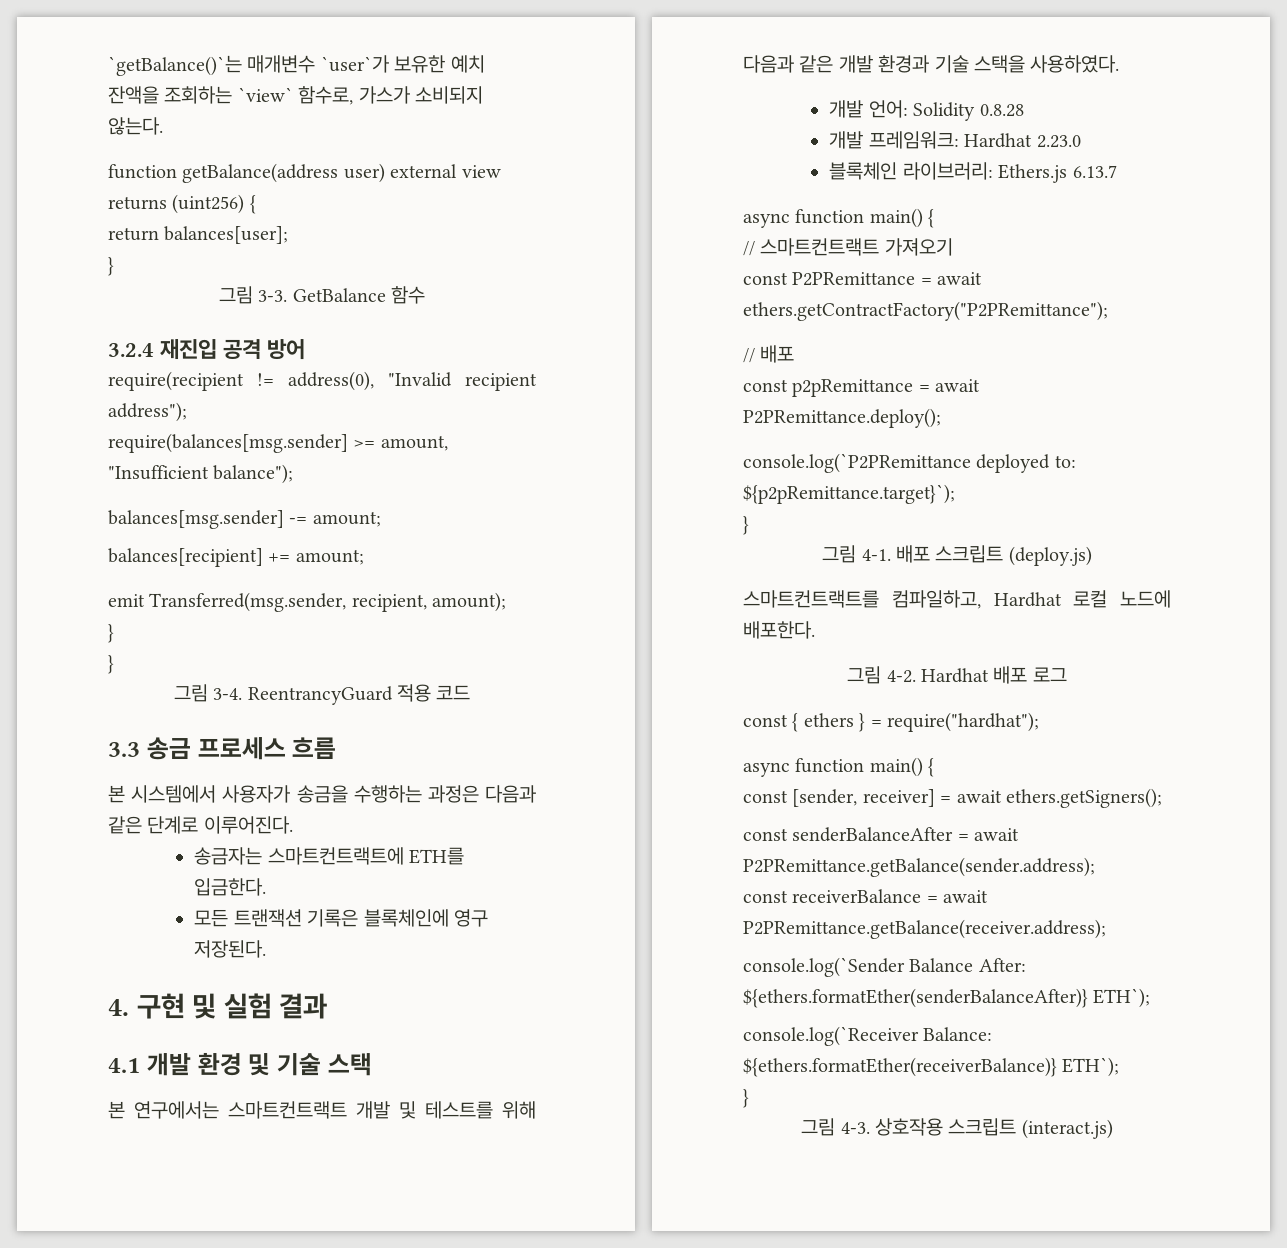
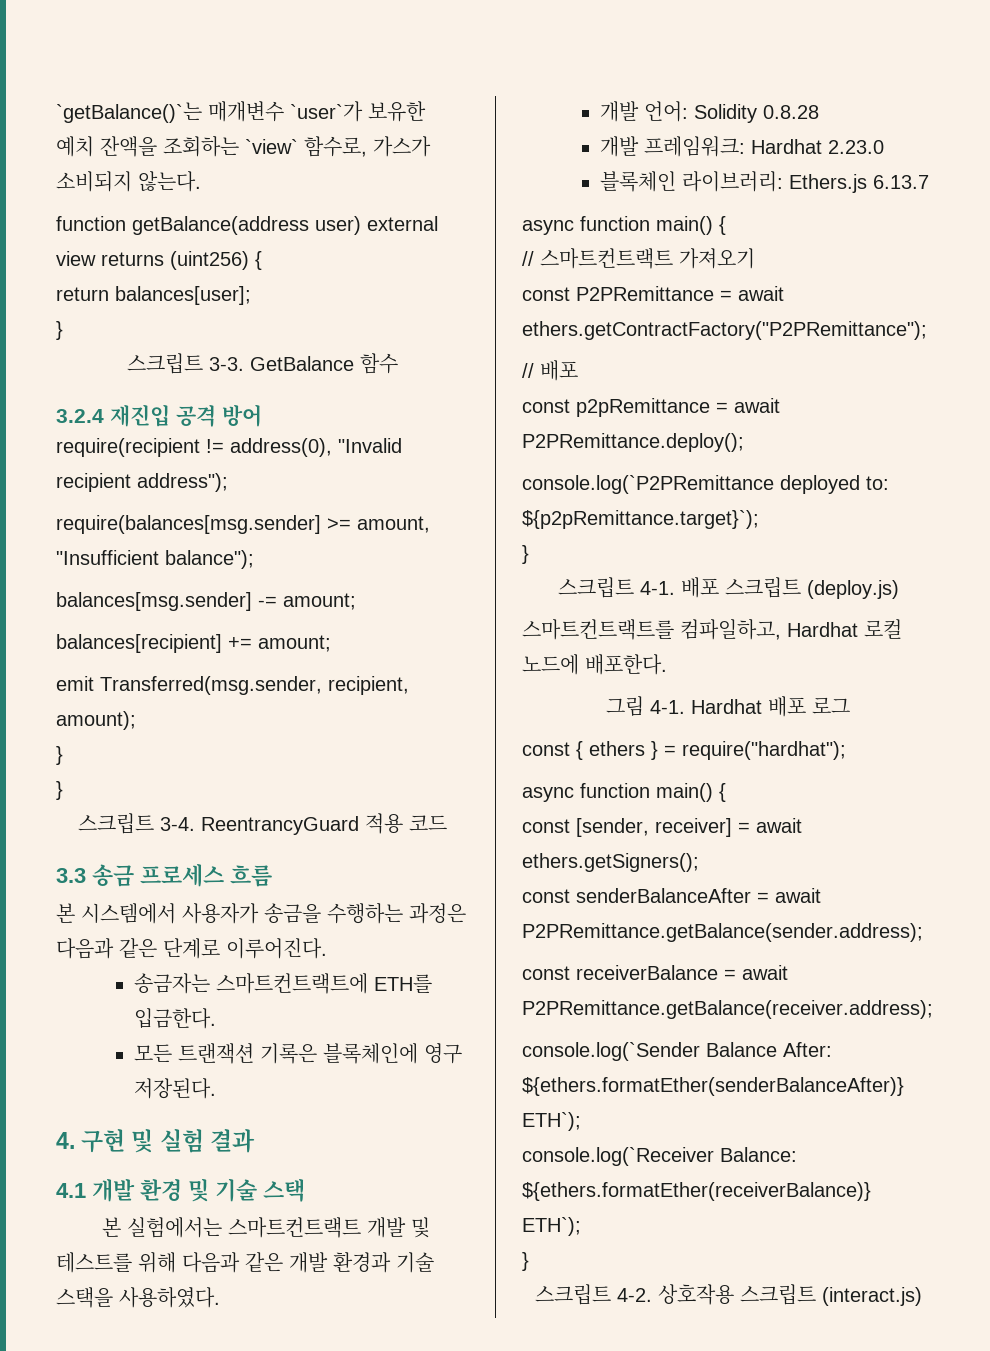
[218,286,253,304] 그림 -> [126,353,203,374] 스크립트
[173,684,208,702] 그림 -> [77,813,154,834] 스크립트
[134,1101,219,1119] 연구에서는 -> [127,1217,223,1238] 실험에서는
[822,545,857,563] 그림 -> [557,577,634,598] 스크립트
[886,670,916,683] 4‑2. -> [650,700,685,714] 4‑1.
[801,1118,870,1136] 그림 4‑3. -> [534,1284,652,1305] 스크립트 4‑2.

